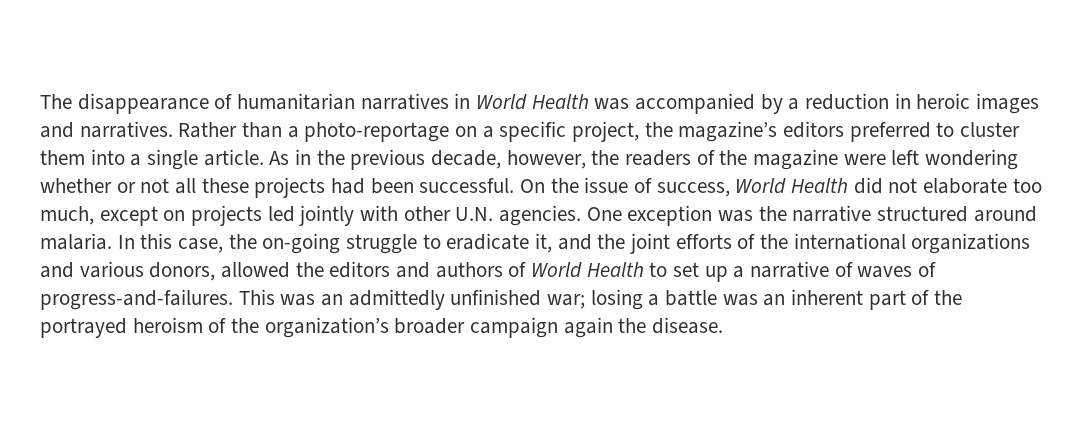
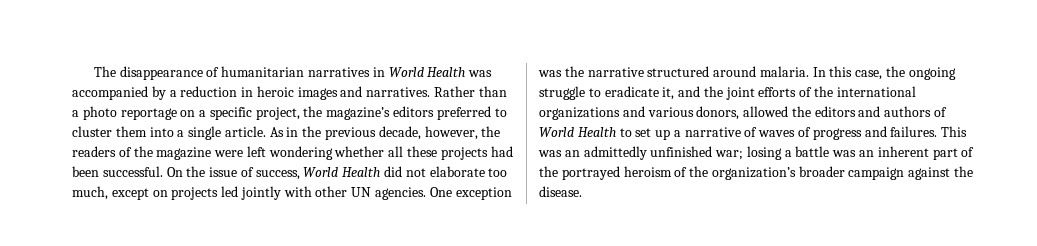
[304,122,450,142] photo-reportage -> [82,106,177,120] photo reportage
[116,178,170,193] or not -> (385, 151) none
[455,207,494,221] U.N. -> [351,187,372,197] UN
[262,233,341,254] on-going -> [908,67,956,80] ongoing
[40,289,233,310] progress-and-failures. -> [812,126,938,140] progress and failures.
[563,317,613,338] again -> [908,167,951,180] against

